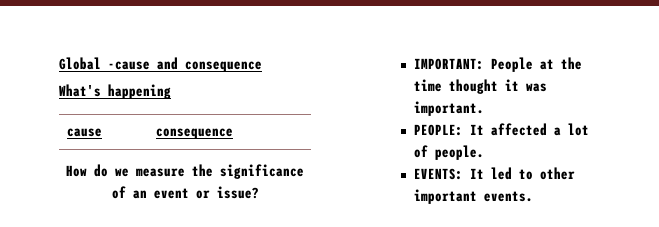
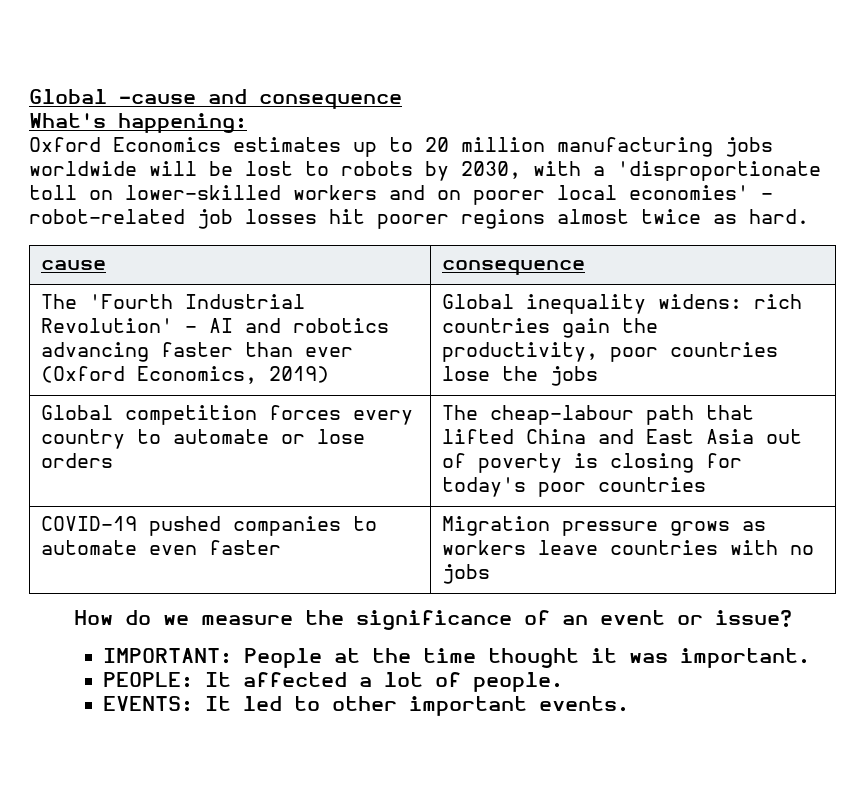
[108,84,171,99] [67,128,103,137] [156,128,234,139] happening // cause | consequence -> [118,113,247,133] [29,137,773,157] [29,161,821,181] [29,185,773,205] [29,209,809,229] [41,260,107,270] [442,260,586,275] [41,294,306,309] [41,318,390,333] [41,342,354,362] [41,366,330,384] [442,294,803,314] [442,318,659,338] [442,342,779,362] [442,366,599,386] [41,405,414,425] [41,429,366,449] [41,453,114,468] [442,405,755,425] [442,429,803,444] [442,453,743,473] [442,477,707,497] [41,516,378,536] [41,540,282,555] [442,516,767,536] [442,540,815,555] [442,564,491,584] happening: // Oxford Economics estimates up to 20 million manufacturing jobs worldwide will be lost to robots by 2030, with a 'disproportionate toll on lower-skilled workers and on poorer local economies' - robot-related job losses hit poorer regions almost twice as hard. // cause | consequence // The 'Fourth Industrial Revolution' - AI and robotics advancing faster than ever (Oxford Economics, 2019) | Global inequality widens: rich countries gain the productivity, poor countries lose the jobs // Global competition forces every country to automate or lose orders | The cheap-labour path that lifted China and East Asia out of poverty is closing for today's poor countries // COVID-19 pushed companies to automate even faster | Migration pressure grows as workers leave countries with no jobs

